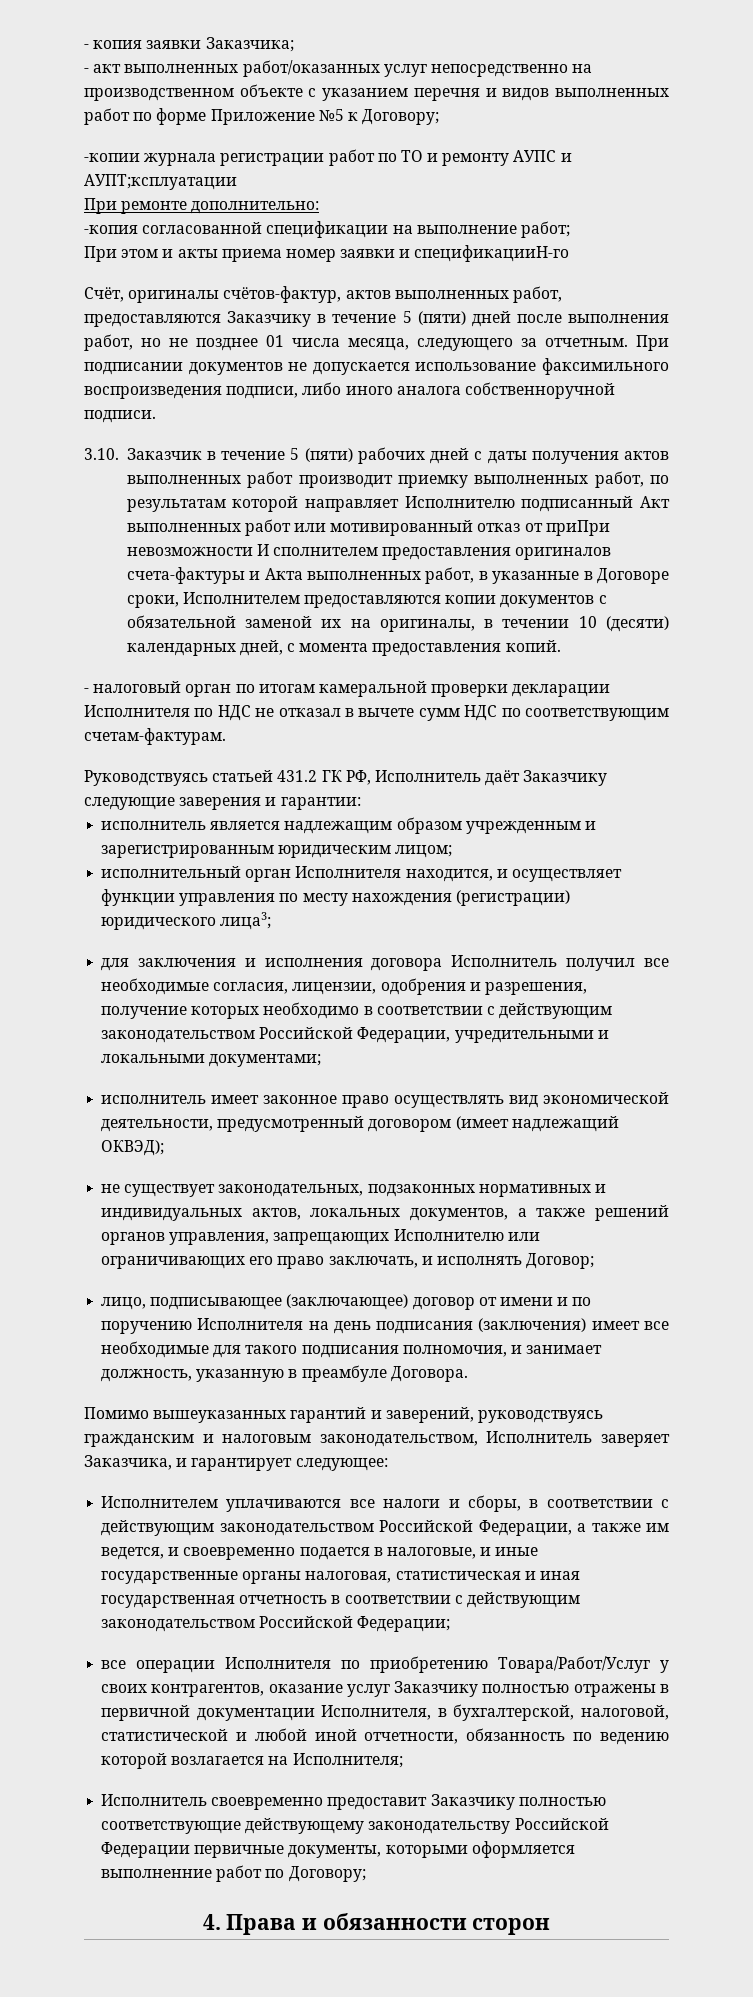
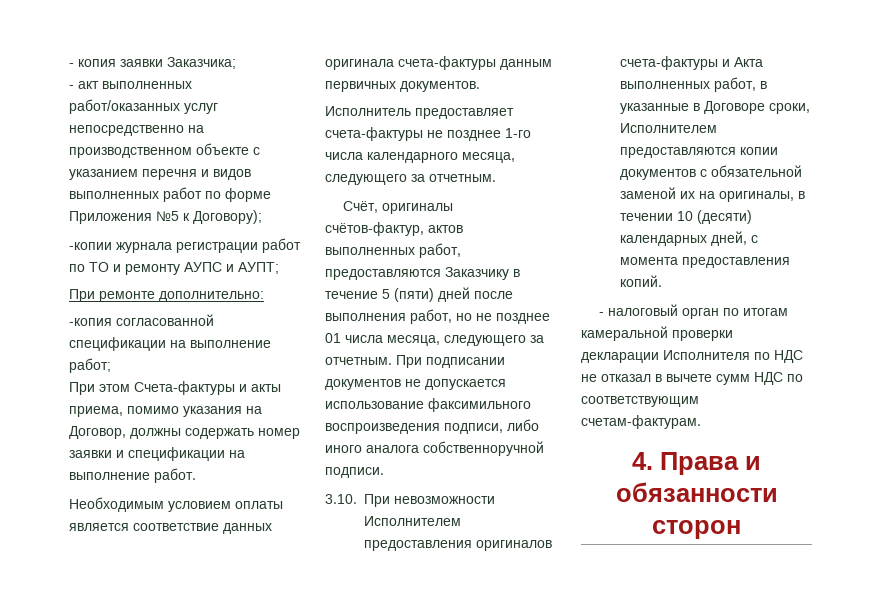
[210,109,315,125] Приложение -> [69,211,152,224] Приложения
[362,109,440,125] Договору; -> [193,210,262,224] Договору);
[84,174,237,190] АУПТ;ксплуатации -> [238,262,279,274] АУПТ;
(159, 253) none -> [134,381,235,395] Счета-фактуры
[221,245,570,262] приема номер заявки и спецификацииН-го -> [69,406,262,417] [69,426,300,439] [69,447,245,461] [69,468,196,483] [69,497,283,512] [69,523,272,534] [325,56,552,70] [325,81,480,92] [325,106,514,119] [325,127,531,141] [325,152,515,163] [325,174,496,185] приема, помимо указания на Договор, должны содержать номер заявки и спецификации на выполнение работ. // Необходимым условием оплаты является соответствие данных оригинала счета-фактуры данным первичных документов. // Исполнитель предоставляет счета-фактуры не позднее 1-го числа календарного месяца, следующего за отчетным.
[126,447,670,464] [126,471,669,488] [126,496,671,512] [126,519,610,536] [126,544,379,556] Заказчик в течение 5 (пяти) рабочих дней с даты получения актов выполненных работ производит приемку выполненных работ, по результатам которой направляет Исполнителю подписанный Акт выполненных работ или мотивированный отказ от приПри невозможности И сполнителем -> [364,494,495,507] [364,516,461,526] При невозможности Исполнителем
[84,770,608,786] [84,797,361,810] [101,817,596,834] [101,845,453,858] [101,866,622,882] [101,889,570,906] [101,912,272,930] [101,955,670,971] [101,978,587,995] [101,1002,613,1019] [101,1027,609,1043] [101,1054,322,1067] [101,1092,669,1108] [101,1116,619,1132] [101,1140,165,1156] [101,1184,606,1197] [101,1205,670,1221] [101,1229,540,1245] [101,1253,595,1269] [101,1294,592,1310] [101,1318,669,1334] [101,1341,603,1358] [101,1365,468,1382] [84,1407,603,1423] [84,1431,671,1447] [84,1455,388,1471] [101,1495,669,1512] [101,1520,670,1536] [101,1547,539,1560] [101,1571,580,1584] [101,1592,580,1608] [101,1616,451,1632] [101,1656,670,1673] [101,1681,670,1697] [101,1704,670,1721] [101,1728,670,1745] [101,1753,403,1769] [101,1794,606,1810] [101,1818,609,1834] [101,1841,575,1858] [101,1865,366,1882] // Руководствуясь статьей 431.2 ГК РФ, Исполнитель даёт Заказчику следующие заверения и гарантии: // исполнитель является надлежащим образом учрежденным и зарегистрированным юридическим лицом; // исполнительный орган Исполнителя находится, и осуществляет функции управления по месту нахождения (регистрации) юридического лица3; // для заключения и исполнения договора Исполнитель получил все необходимые согласия, лицензии, одобрения и разрешения, получение которых необходимо в соответствии с действующим законодательством Российской Федерации, учредительными и локальными документами; // исполнитель имеет законное право осуществлять вид экономической деятельности, предусмотренный договором (имеет надлежащий ОКВЭД); // не существует законодательных, подзаконных нормативных и индивидуальных актов, локальных документов, а также решений органов управления, запрещающих Исполнителю или ограничивающих его право заключать, и исполнять Договор; // лицо, подписывающее (заключающее) договор от имени и по поручению Исполнителя на день подписания (заключения) имеет все необходимые для такого подписания полномочия, и занимает должность, указанную в преамбуле Договора. // Помимо вышеуказанных гарантий и заверений, руководствуясь гражданским и налоговым законодательством, Исполнитель заверяет Заказчика, и гарантирует следующее: // Исполнителем уплачиваются все налоги и сборы, в соответствии с действующим законодательством Российской Федерации, а также им ведется, и своевременно подается в налоговые, и иные государственные органы налоговая, статистическая и иная государственная отчетность в соответствии с действующим законодательством Российской Федерации; // все операции Исполнителя по приобретению Товара/Работ/Услуг у своих контрагентов, оказание услуг Заказчику полностью отражены в первичной документации Исполнителя, в бухгалтерской, налоговой, статистической и любой иной отчетности, обязанность по ведению которой возлагается на Исполнителя; // Исполнитель своевременно предоставит Заказчику полностью соответствующие действующему законодательству Российской Федерации первичные документы, которыми оформляется выполненние работ по Договору; -> (701, 422) none

